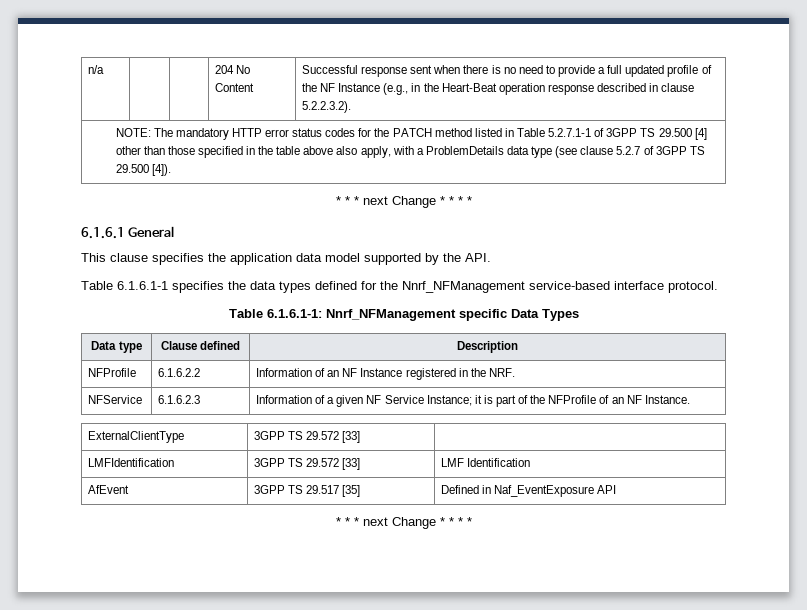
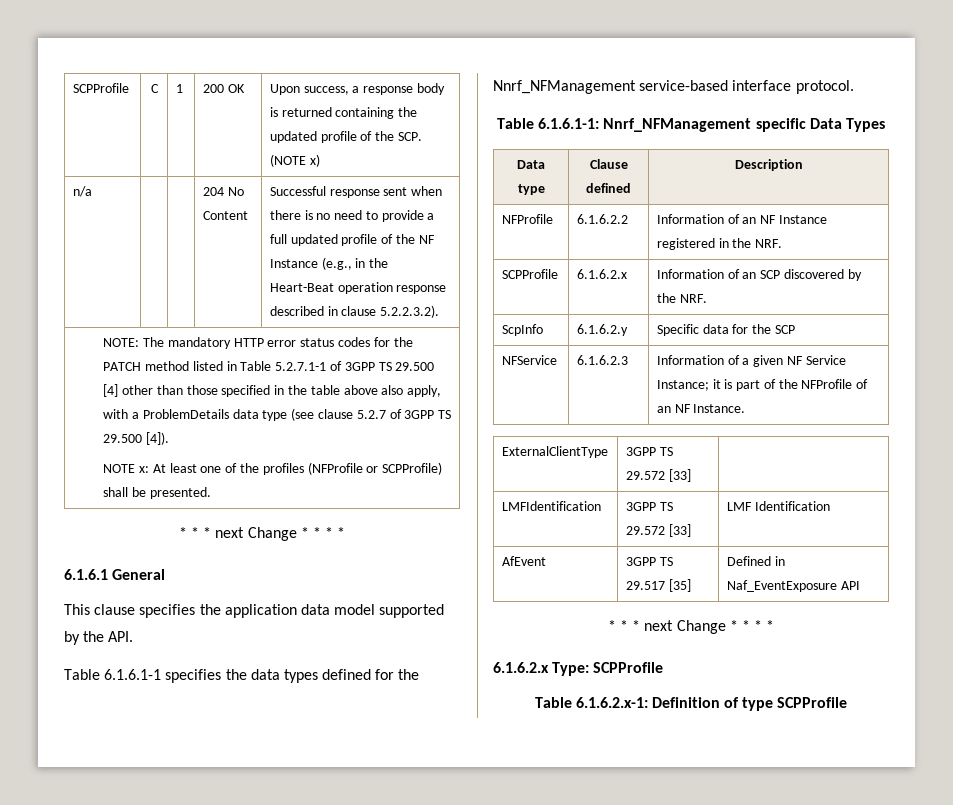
(88, 69) none -> [72,83,129,93] [150,84,159,93] [175,84,183,93] [202,84,245,93] [269,83,445,95] [269,107,418,119] [269,131,422,143] [269,154,320,167] SCPProfile | C | 1 | 200 OK | Upon success, a response body is returned containing the updated profile of the SCP. (NOTE x) //
(171, 170) none -> [103,462,443,475] [103,487,211,499] // NOTE x: At least one of the profiles (NFProfile or SCPProfile) shall be presented.
(515, 372) none -> [501,269,558,279] [576,269,627,279] [656,269,862,281] [656,293,707,303] [501,324,543,336] [576,324,628,336] [656,324,795,336] // SCPProfile | 6.1.6.2.x | Information of an SCP discovered by the NRF. // ScpInfo | 6.1.6.2.y | Specific data for the SCP
(472, 521) none -> [493,662,664,676] [534,697,848,711] // 6.1.6.2.x Type: SCPProfile // Table 6.1.6.2.x-1: Definition of type SCPProfile

